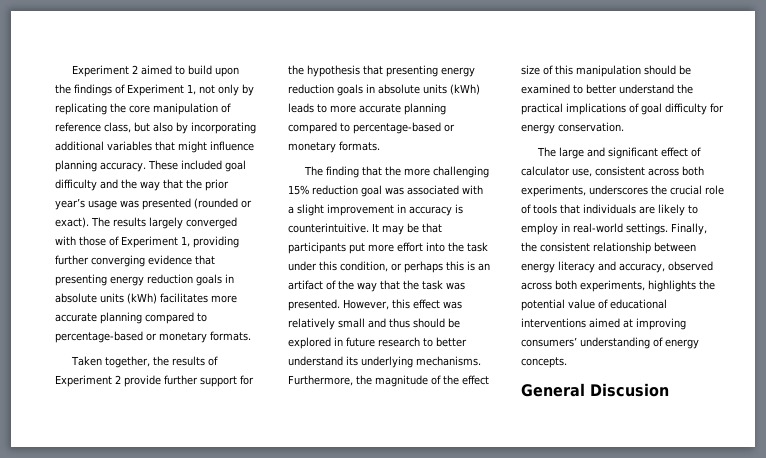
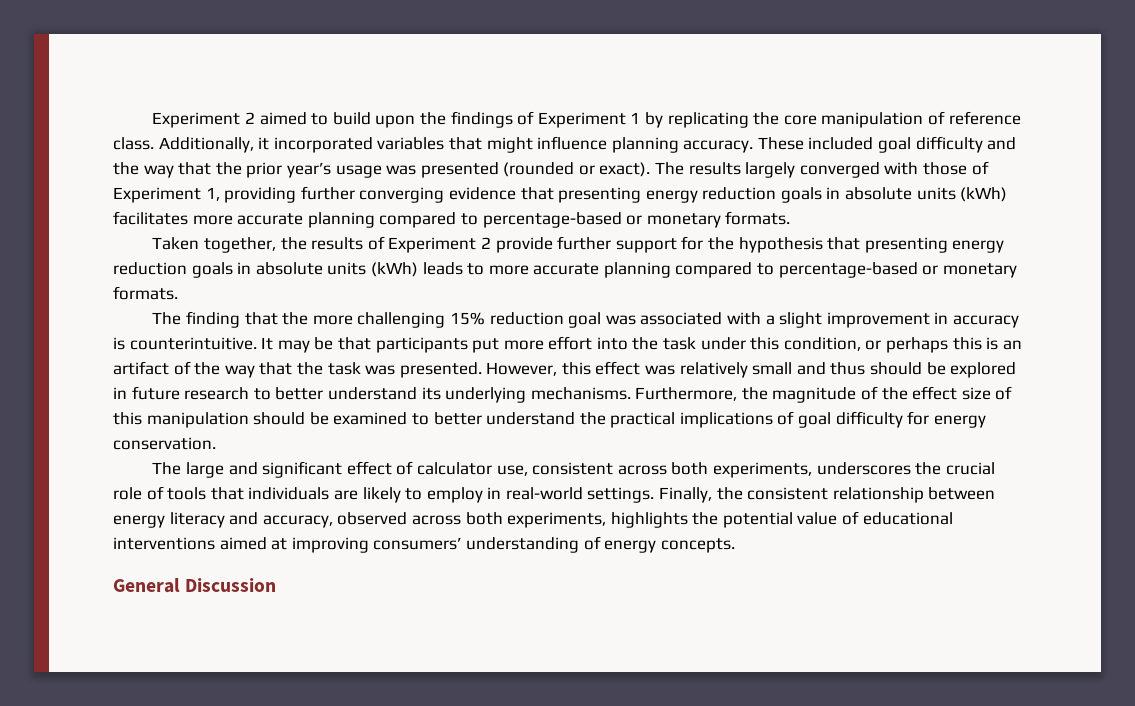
[187,84,239,96] 1, not only -> [630,112,641,124] 1
[104,122,256,134] [55,141,104,151] class, but also by incorporating additional -> [113,137,373,153] class. Additionally, it incorporated
[590,383,669,397] Discusion -> [185,578,277,592] Discussion

